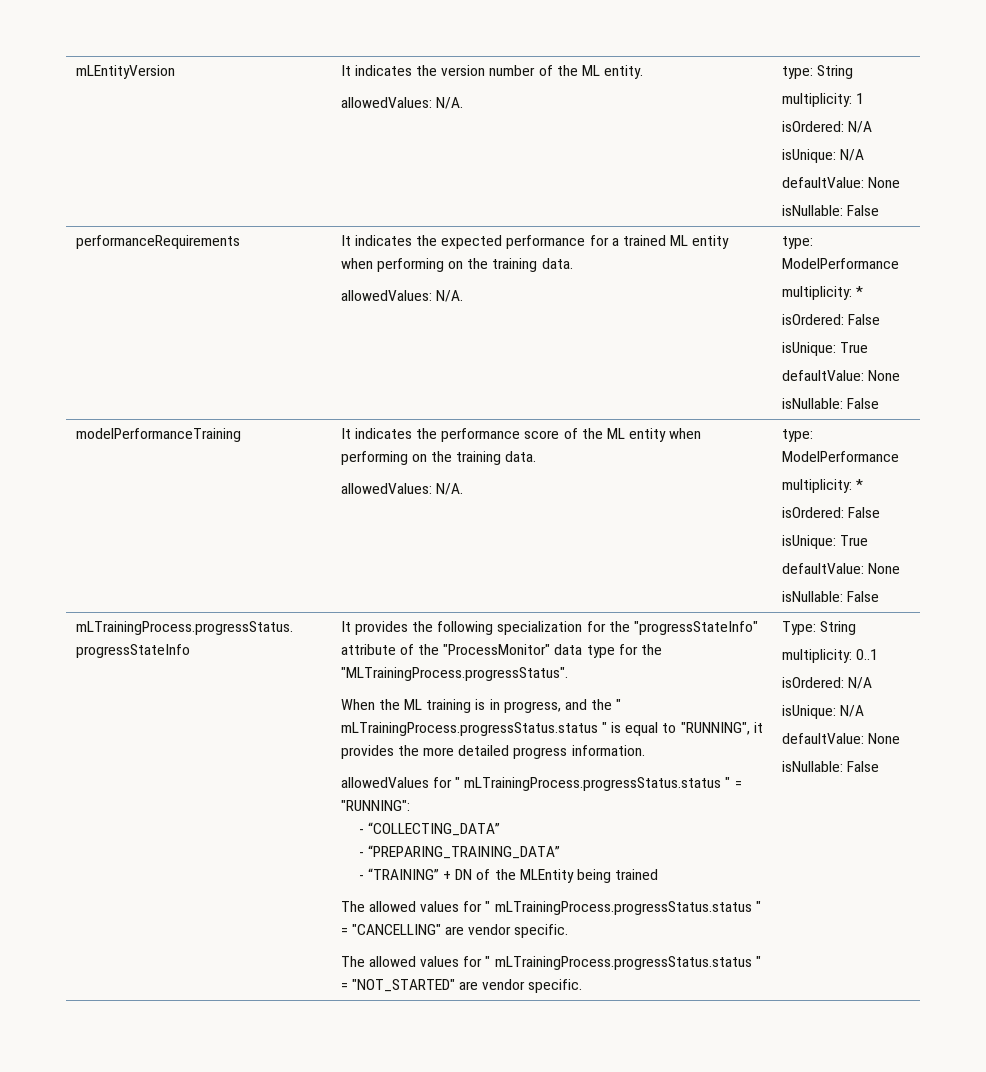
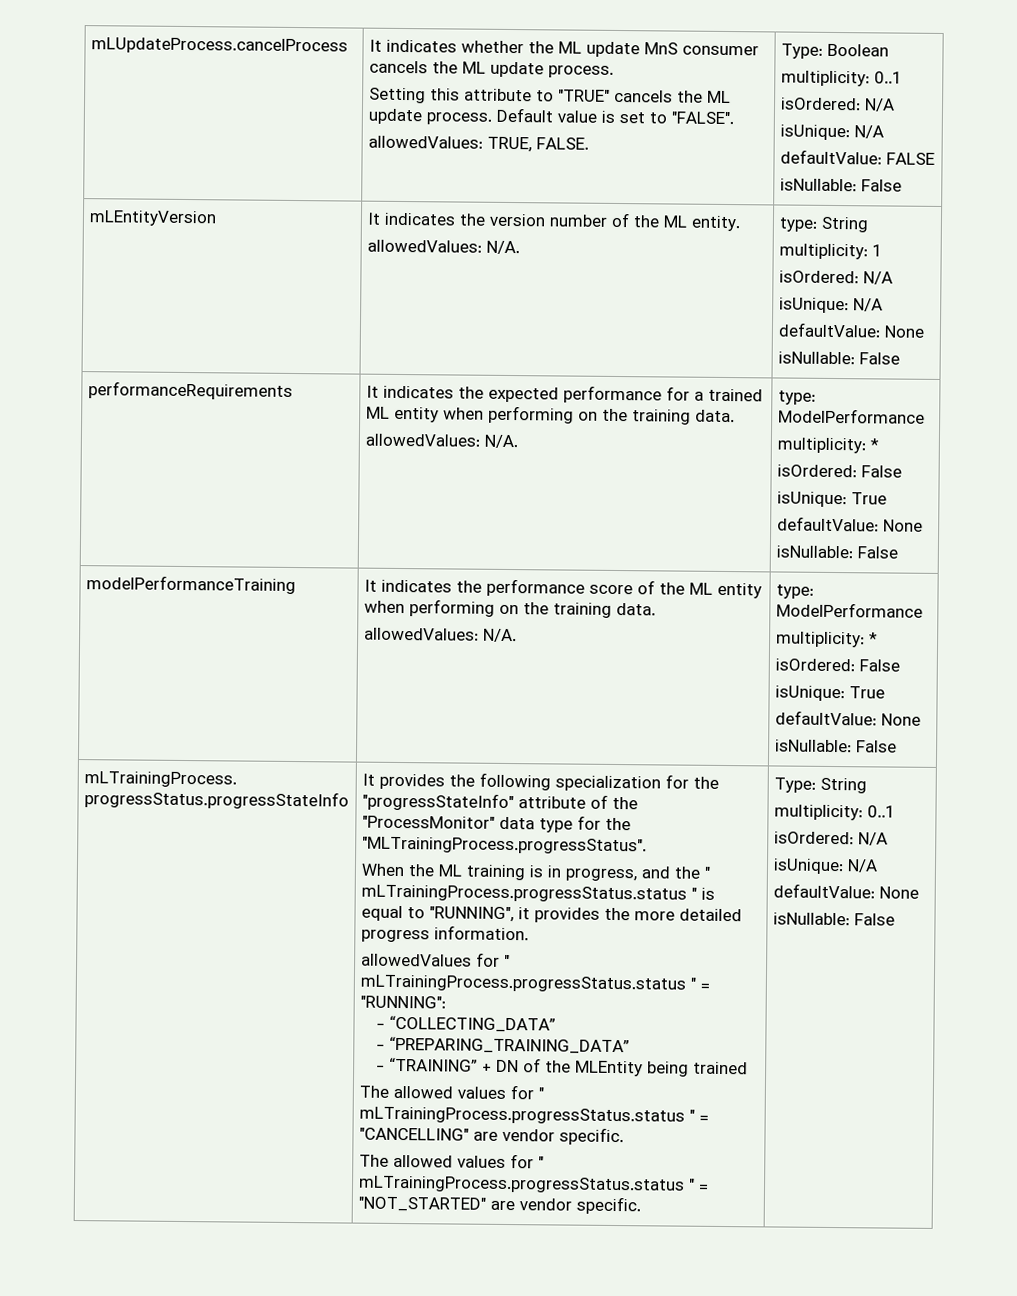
(75, 72) none -> [91,37,349,55] [369,39,760,58] [369,60,615,78] [369,87,732,104] [368,107,735,125] [368,135,590,153] [781,43,890,59] [781,70,904,87] [780,97,896,112] [780,124,885,141] [780,149,936,165] [780,178,903,192] mLUpdateProcess.cancelProcess | It indicates whether the ML update MnS consumer cancels the ML update process. // Setting this attribute to "TRUE" cancels the ML update process. Default value is set to "FALSE". // allowedValues: TRUE, FALSE. | Type: Boolean // multiplicity: 0..1 // isOrdered: N/A // isUnique: N/A // defaultValue: FALSE // isNullable: False //

